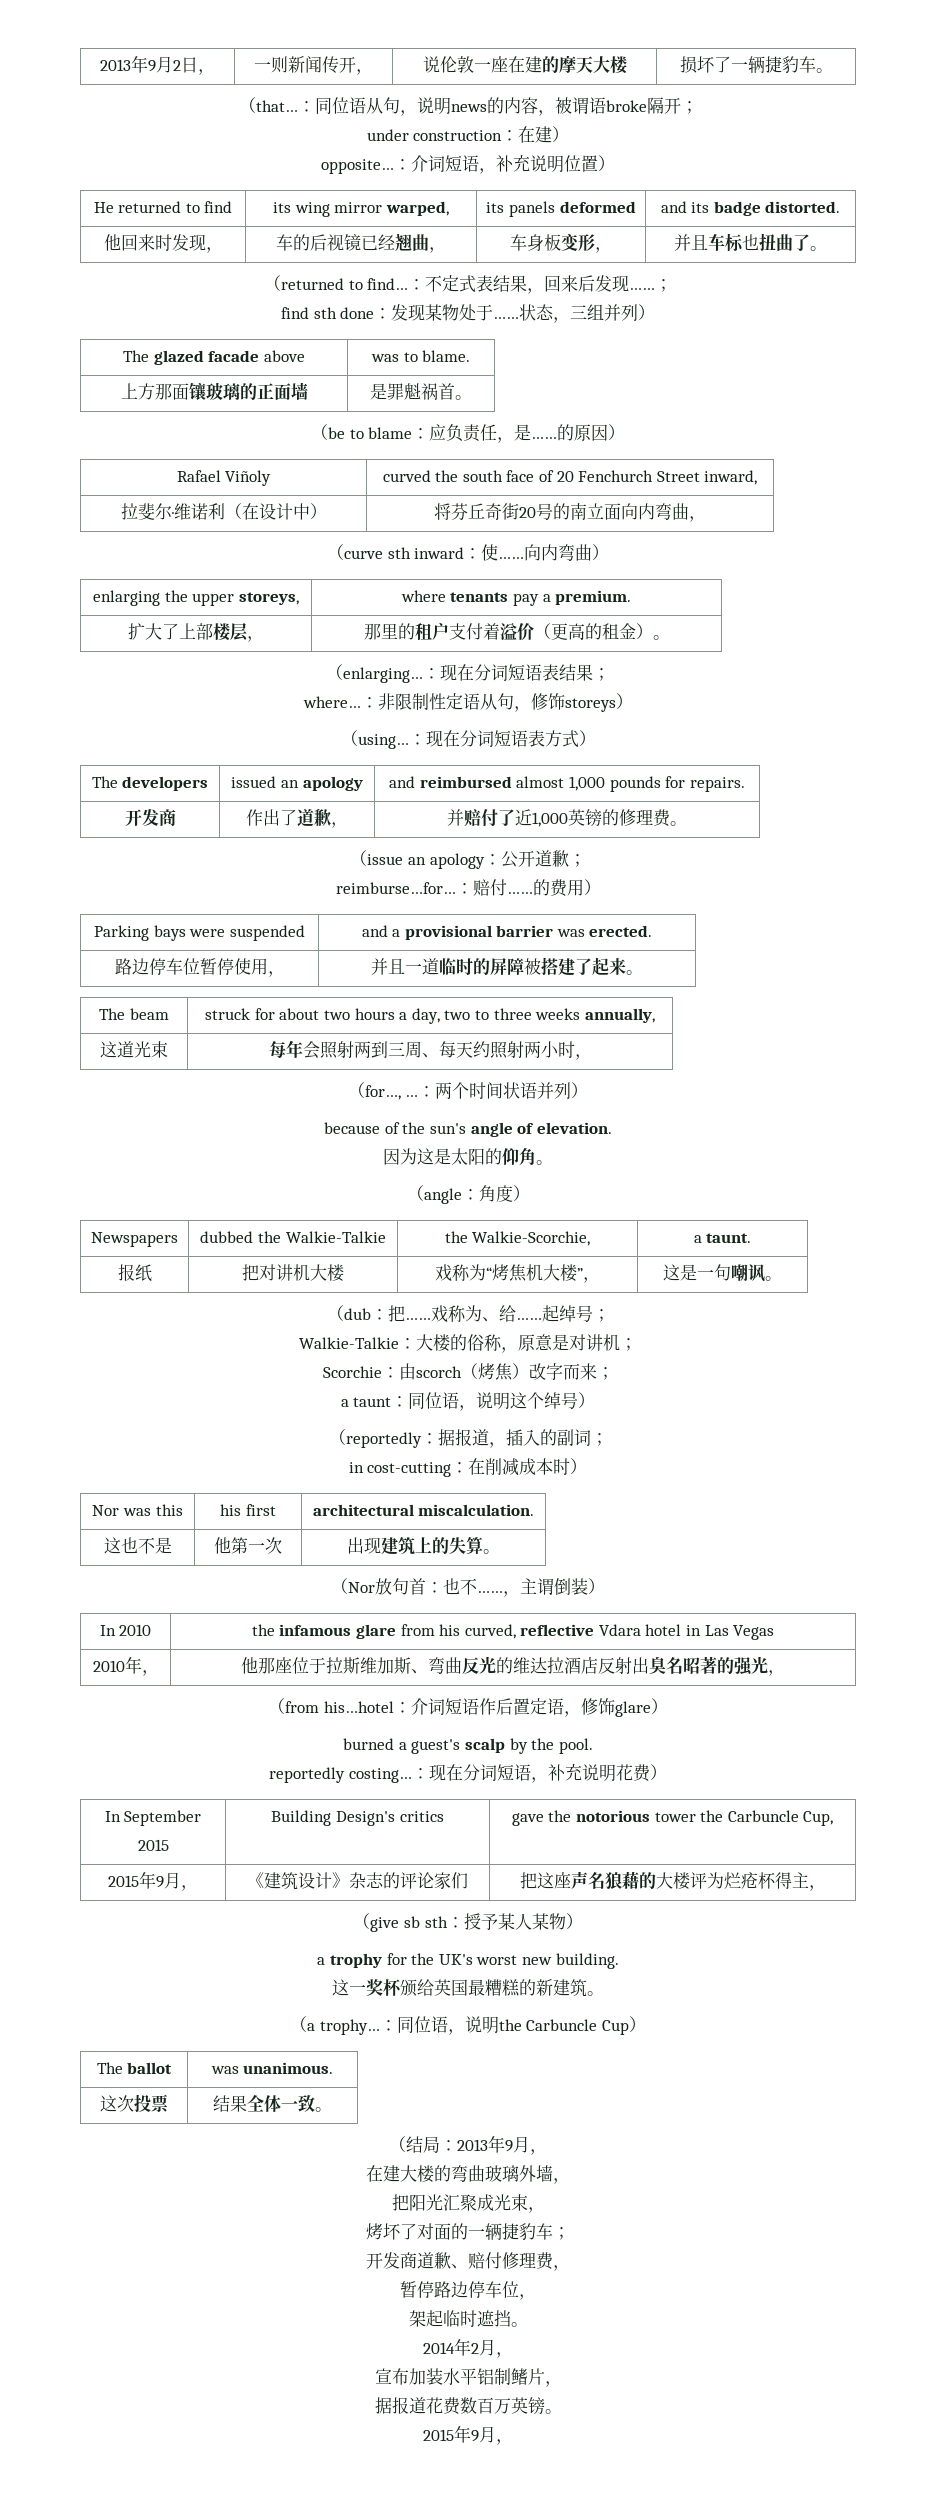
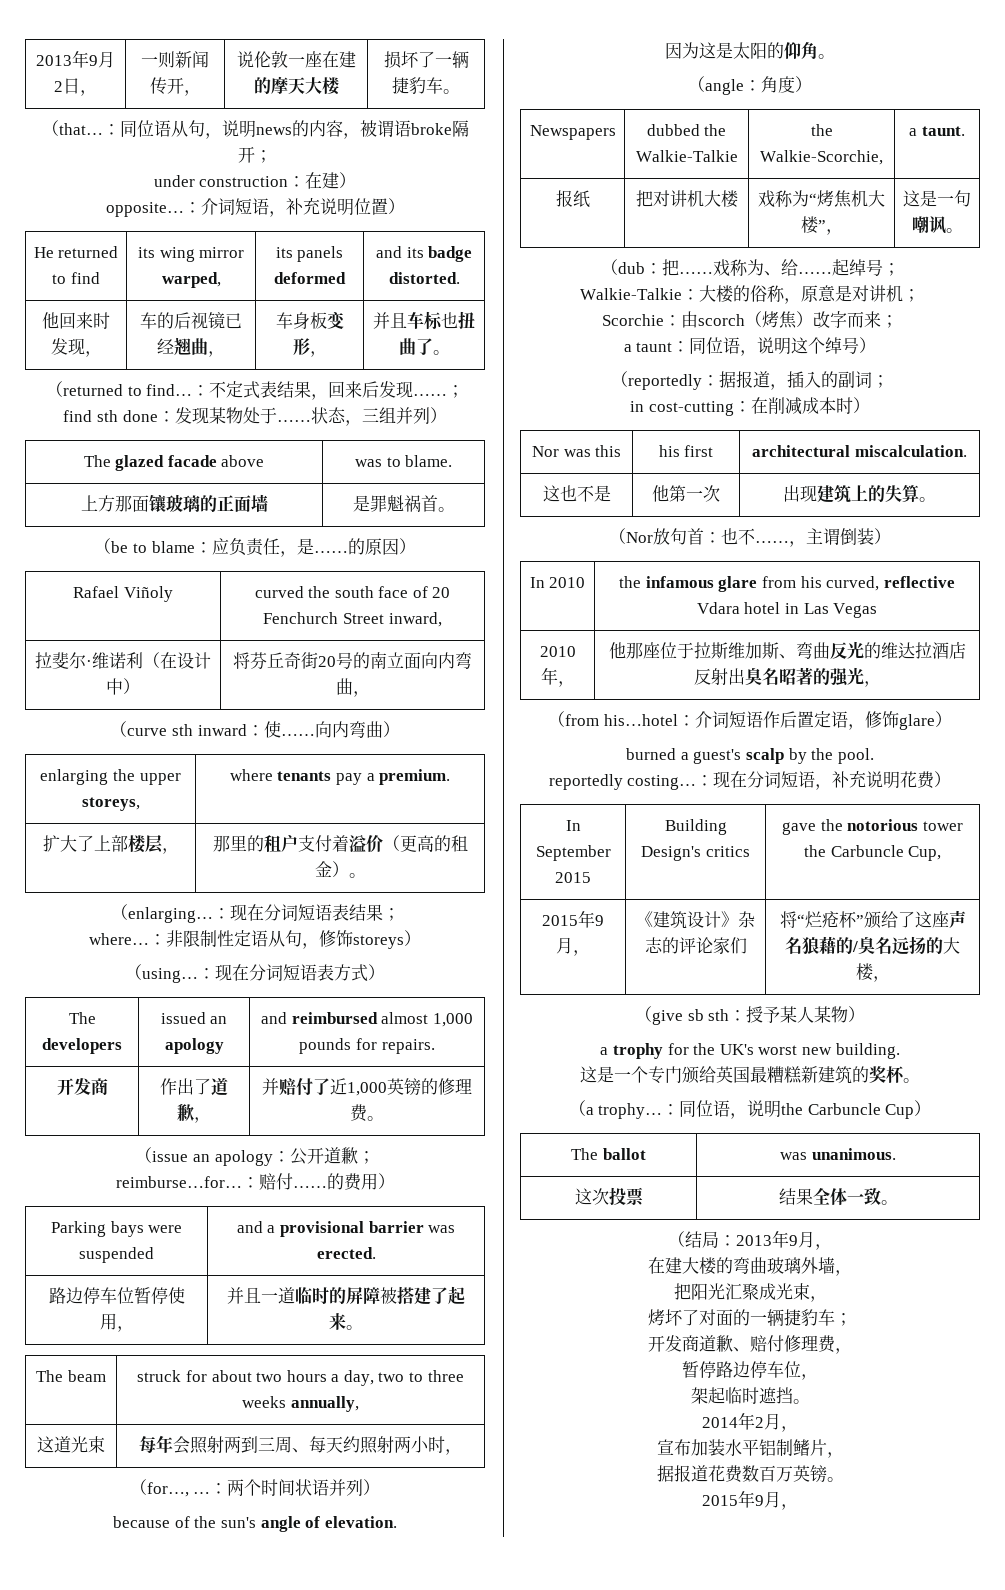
[519,1871,809,1890] 把这座声名狼藉的大楼评为烂疮杯得主 -> [779,910,966,929] [785,936,960,955] [855,963,873,981] 将“烂疮杯”颁给了这座声名狼藉的/臭名远扬的大楼
[349,1979,402,1996] 一奖杯 -> [597,1066,682,1084] 是一个专门
[519,1979,587,1997] 的新建筑 -> [801,1066,905,1084] 新建筑的奖杯

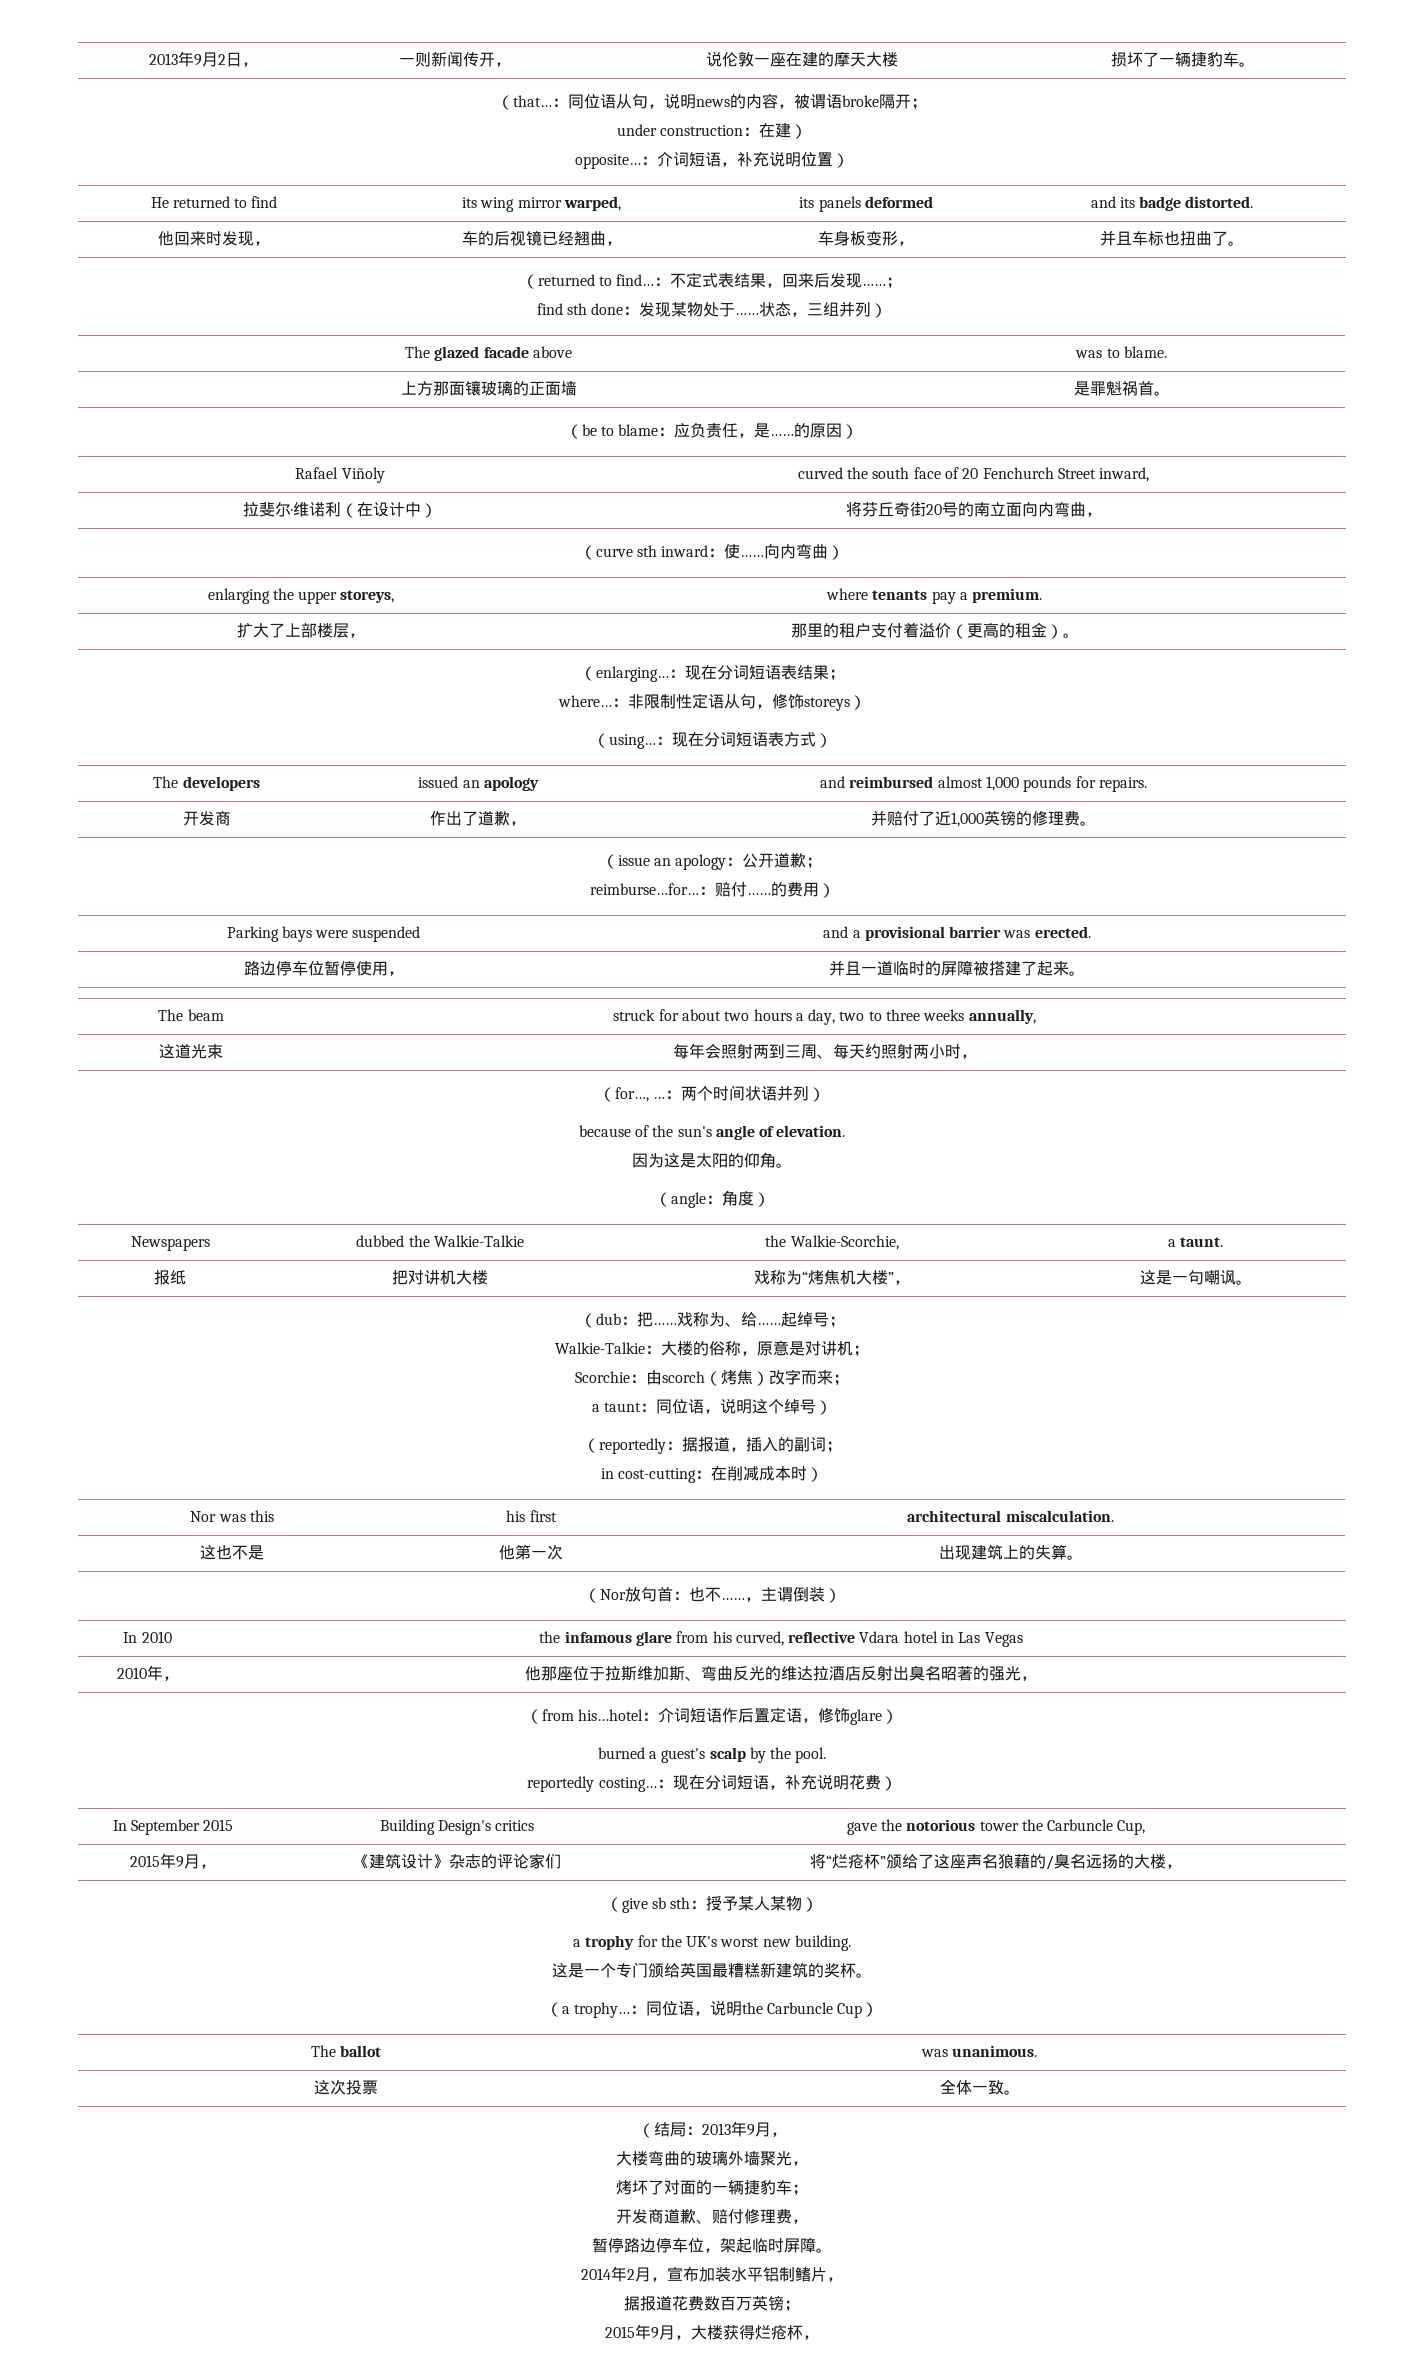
[778,1188,813,1205] 结果 -> (378, 2087) none
[648,1257,852,1276] [673,1283,810,1300] 在建大楼的弯曲玻璃外墙， // 把阳光汇聚成光束 -> [616,2150,792,2166] 大楼弯曲的玻璃外墙聚光
(818, 1377) // -> (720, 2250) none
[758,1387,793,1404] 遮挡 -> [784,2237,816,2253] 屏障
(798, 1429) // -> (667, 2279) none
[826,1477,844,1482] [702,1490,798,1510] 。 // 2015年9月， -> [784,2300,800,2312] [605,2324,819,2340] ； // 2015年9月，大楼获得烂疮杯，

